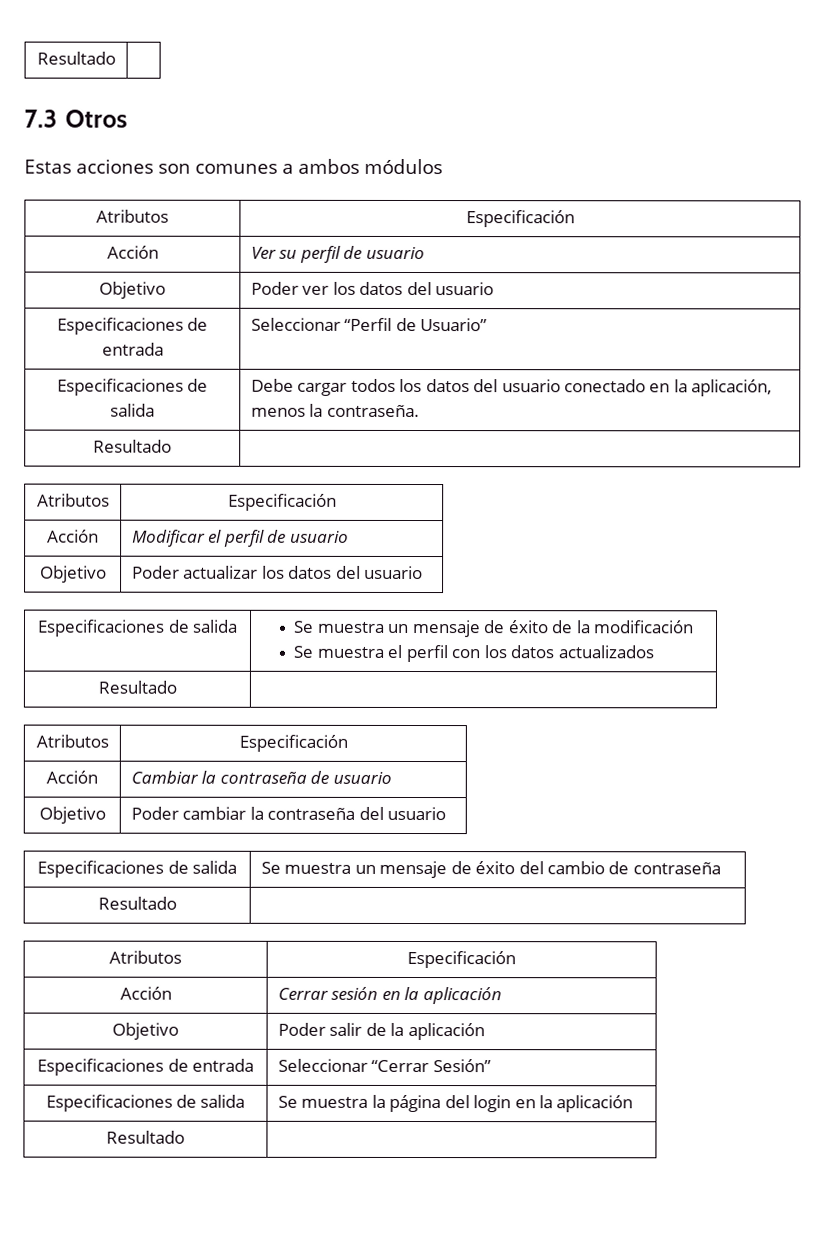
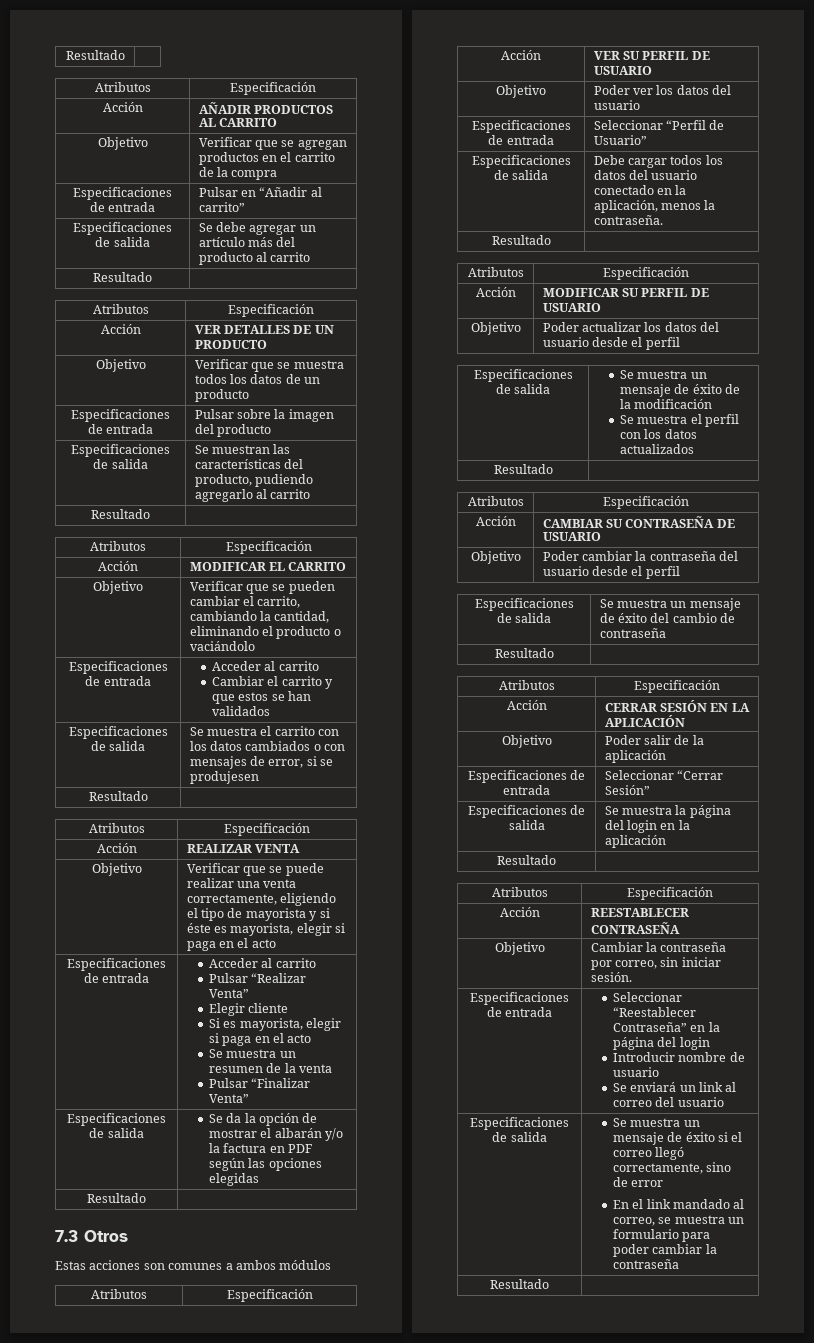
[36,51,116,65] Resultado | -> [65,50,125,60] [94,82,151,92] [230,82,316,95] [102,102,143,112] [198,102,334,114] [198,118,278,127] [97,137,148,150] [198,137,347,150] [198,152,335,165] [198,167,278,180] [73,187,172,200] [89,202,156,212] [198,187,322,197] [198,202,245,212] [73,222,172,235] [95,237,150,247] [198,222,316,235] [198,237,296,247] [198,252,311,265] [93,272,152,282] [92,304,149,314] [228,304,314,317] [100,324,141,334] [194,325,334,334] [194,340,267,349] [95,359,146,372] [194,359,344,372] [194,374,321,384] [194,389,249,402] [71,409,170,422] [87,424,154,434] [194,409,334,422] [194,424,272,437] [71,444,170,457] [93,459,148,469] [194,444,291,454] [194,459,304,469] [194,474,314,487] [194,489,311,502] [91,509,150,519] [90,541,146,551] [225,541,312,554] [98,561,138,571] [189,562,347,571] [93,581,143,594] [189,581,335,594] [189,596,301,608] [189,611,330,623] [189,626,341,639] [189,641,255,651] [68,661,168,674] [85,676,151,686] [211,661,319,671] [211,676,333,689] [211,691,311,704] [211,706,270,716] [68,726,168,739] [90,741,146,751] [189,726,340,736] [189,741,346,751] [189,756,334,769] [189,771,259,784] [88,791,148,801] [88,823,145,833] [224,823,310,836] [96,843,137,853] [186,844,301,853] [91,863,142,876] [186,863,324,876] [186,878,297,888] [186,893,337,906] [186,908,330,921] [186,923,346,936] [186,938,276,951] [67,958,166,971] [83,973,150,983] [208,958,316,968] [208,973,307,983] [208,989,249,998] [208,1003,289,1016] [208,1018,341,1031] [208,1033,312,1046] [208,1049,296,1058] [208,1063,332,1073] [208,1078,311,1088] [208,1094,249,1103] [67,1113,166,1126] [89,1128,144,1138] [208,1113,318,1126] [208,1128,343,1141] [208,1143,312,1153] [208,1158,322,1171] [208,1173,259,1186] [87,1193,146,1203] Resultado | // Atributos | Especificación // Acción | AÑADIR PRODUCTOS AL CARRITO // Objetivo | Verificar que se agregan productos en el carrito de la compra // Especificaciones de entrada | Pulsar en “Añadir al carrito” // Especificaciones de salida | Se debe agregar un artículo más del producto al carrito // Resultado | // Atributos | Especificación // Acción | VER DETALLES DE UN PRODUCTO // Objetivo | Verificar que se muestra todos los datos de un producto // Especificaciones de entrada | Pulsar sobre la imagen del producto // Especificaciones de salida | Se muestran las características del producto, pudiendo agregarlo al carrito // Resultado | // Atributos | Especificación // Acción | MODIFICAR EL CARRITO // Objetivo | Verificar que se pueden cambiar el carrito, cambiando la cantidad, eliminando el producto o vaciándolo // Especificaciones de entrada | Acceder al carrito // Cambiar el carrito y que estos se han validados // Especificaciones de salida | Se muestra el carrito con los datos cambiados o con mensajes de error, si se produjesen // Resultado | // Atributos | Especificación // Acción | REALIZAR VENTA // Objetivo | Verificar que se puede realizar una venta correctamente, eligiendo el tipo de mayorista y si éste es mayorista, elegir si paga en el acto // Especificaciones de entrada | Acceder al carrito // Pulsar “Realizar Venta” // Elegir cliente // Si es mayorista, elegir si paga en el acto // Se muestra un resumen de la venta // Pulsar “Finalizar Venta” // Especificaciones de salida | Se da la opción de mostrar el albarán y/o la factura en PDF según las opciones elegidas // Resultado |
[250,245,425,263] Ver su perfil de usuario -> [593,51,710,60] [593,66,652,75] VER SU PERFIL DE USUARIO
[131,529,349,547] Modificar el perfil de usuario -> [542,288,709,297] [542,303,601,312] MODIFICAR SU PERFIL DE USUARIO
(424, 572) none -> [592,337,680,350] desde el perfil
[130,770,392,784] Cambiar la contraseña de usuario -> [542,516,735,528] [542,532,601,541] CAMBIAR SU CONTRASEÑA DE USUARIO
(447, 813) none -> [592,566,680,579] desde el perfil
[277,986,502,1005] Cerrar sesión en la aplicación -> [604,700,750,712] [604,715,685,727] CERRAR SESIÓN EN LA APLICACIÓN
(185, 1137) none -> [491,887,548,897] [627,887,713,900] [499,907,540,917] [590,908,689,917] [590,922,680,934] [494,942,545,955] [590,942,727,952] [590,957,721,970] [590,972,632,982] [470,992,569,1005] [486,1007,553,1017] [612,992,682,1002] [612,1007,696,1017] [612,1022,720,1032] [612,1037,710,1050] [612,1052,745,1062] [612,1067,659,1077] [612,1082,737,1092] [612,1097,724,1107] [470,1117,569,1130] [492,1132,547,1142] [612,1118,700,1127] [612,1132,743,1145] [612,1147,685,1160] [612,1162,732,1174] [612,1177,664,1187] [612,1199,745,1209] [612,1215,744,1226] [612,1229,711,1242] [612,1244,717,1257] [612,1259,679,1269] [490,1279,549,1289] // Atributos | Especificación // Acción | REESTABLECER CONTRASEÑA // Objetivo | Cambiar la contraseña por correo, sin iniciar sesión. // Especificaciones de entrada | Seleccionar “Reestablecer Contraseña” en la página del login // Introducir nombre de usuario // Se enviará un link al correo del usuario // Especificaciones de salida | Se muestra un mensaje de éxito si el correo llegó correctamente, sino de error // En el link mandado al correo, se muestra un formulario para poder cambiar la contraseña // Resultado |

